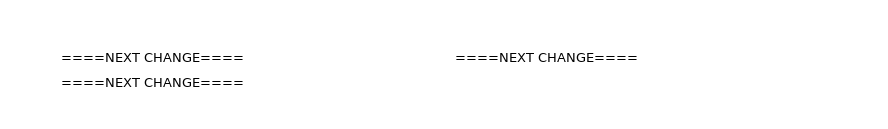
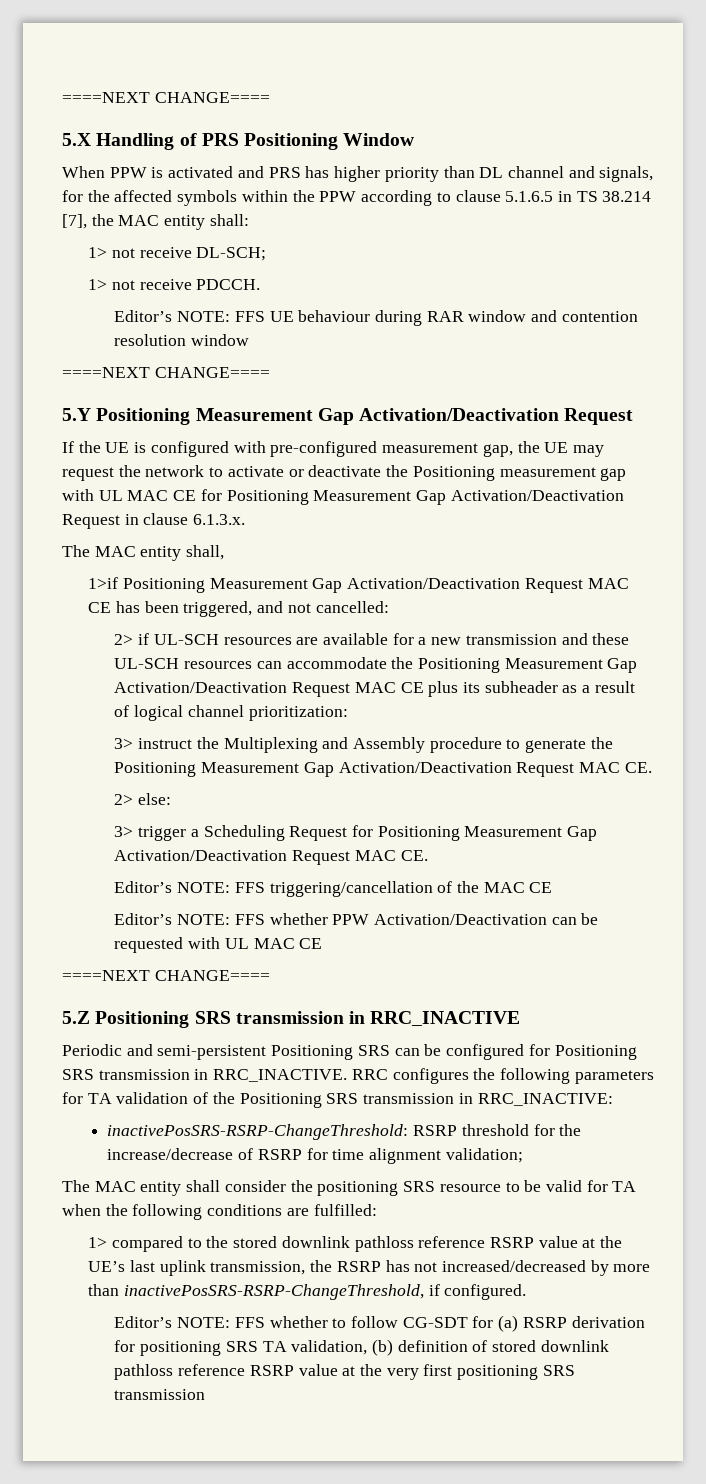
[61,53,244,62] [61,78,244,87] [455,53,638,62] ====NEXT CHANGE==== // ====NEXT CHANGE==== // ====NEXT CHANGE==== -> [62,92,270,103] [62,133,415,150] [62,166,654,182] [62,190,652,206] [62,214,249,230] [88,247,267,261] [88,279,261,290] [114,310,638,326] [114,334,250,346] [62,367,270,378] [62,408,634,425] [62,441,604,457] [62,465,627,481] [62,489,624,505] [62,513,246,529] [62,545,225,561] [88,577,629,593] [88,601,389,617] [114,633,630,645] [114,657,638,673] [114,681,635,697] [114,705,348,721] [114,737,613,753] [114,762,652,777] [114,793,172,805] [114,825,598,841] [114,850,428,865] [114,881,553,897] [114,913,599,925] [114,937,323,953] [62,970,270,981] [62,1011,521,1028] [62,1044,637,1060] [62,1068,654,1084] [62,1092,613,1108] [107,1124,582,1140] [107,1148,523,1164] [62,1180,637,1196] [62,1204,377,1220] [88,1236,623,1252] [88,1260,651,1276] [88,1284,527,1300] [114,1315,645,1332] [114,1339,609,1356] [114,1364,575,1380] [114,1389,206,1400] ====NEXT CHANGE==== // 5.X Handling of PRS Positioning Window // When PPW is activated and PRS has higher priority than DL channel and signals, for the affected symbols within the PPW according to clause 5.1.6.5 in TS 38.214 [7], the MAC entity shall: // 1> not receive DL-SCH; // 1> not receive PDCCH. // Editor’s NOTE: FFS UE behaviour during RAR window and contention resolution window // ====NEXT CHANGE==== // 5.Y Positioning Measurement Gap Activation/Deactivation Request // If the UE is configured with pre-configured measurement gap, the UE may request the network to activate or deactivate the Positioning measurement gap with UL MAC CE for Positioning Measurement Gap Activation/Deactivation Request in clause 6.1.3.x. // The MAC entity shall, // 1>if Positioning Measurement Gap Activation/Deactivation Request MAC CE has been triggered, and not cancelled: // 2> if UL-SCH resources are available for a new transmission and these UL-SCH resources can accommodate the Positioning Measurement Gap Activation/Deactivation Request MAC CE plus its subheader as a result of logical channel prioritization: // 3> instruct the Multiplexing and Assembly procedure to generate the Positioning Measurement Gap Activation/Deactivation Request MAC CE. // 2> else: // 3> trigger a Scheduling Request for Positioning Measurement Gap Activation/Deactivation Request MAC CE. // Editor’s NOTE: FFS triggering/cancellation of the MAC CE // Editor’s NOTE: FFS whether PPW Activation/Deactivation can be requested with UL MAC CE // ====NEXT CHANGE==== // 5.Z Positioning SRS transmission in RRC_INACTIVE // Periodic and semi-persistent Positioning SRS can be configured for Positioning SRS transmission in RRC_INACTIVE. RRC configures the following parameters for TA validation of the Positioning SRS transmission in RRC_INACTIVE: // inactivePosSRS-RSRP-ChangeThreshold: RSRP threshold for the increase/decrease of RSRP for time alignment validation; // The MAC entity shall consider the positioning SRS resource to be valid for TA when the following conditions are fulfilled: // 1> compared to the stored downlink pathloss reference RSRP value at the UE’s last uplink transmission, the RSRP has not increased/decreased by more than inactivePosSRS-RSRP-ChangeThreshold, if configured. // Editor’s NOTE: FFS whether to follow CG-SDT for (a) RSRP derivation for positioning SRS TA validation, (b) definition of stored downlink pathloss reference RSRP value at the very first positioning SRS transmission

